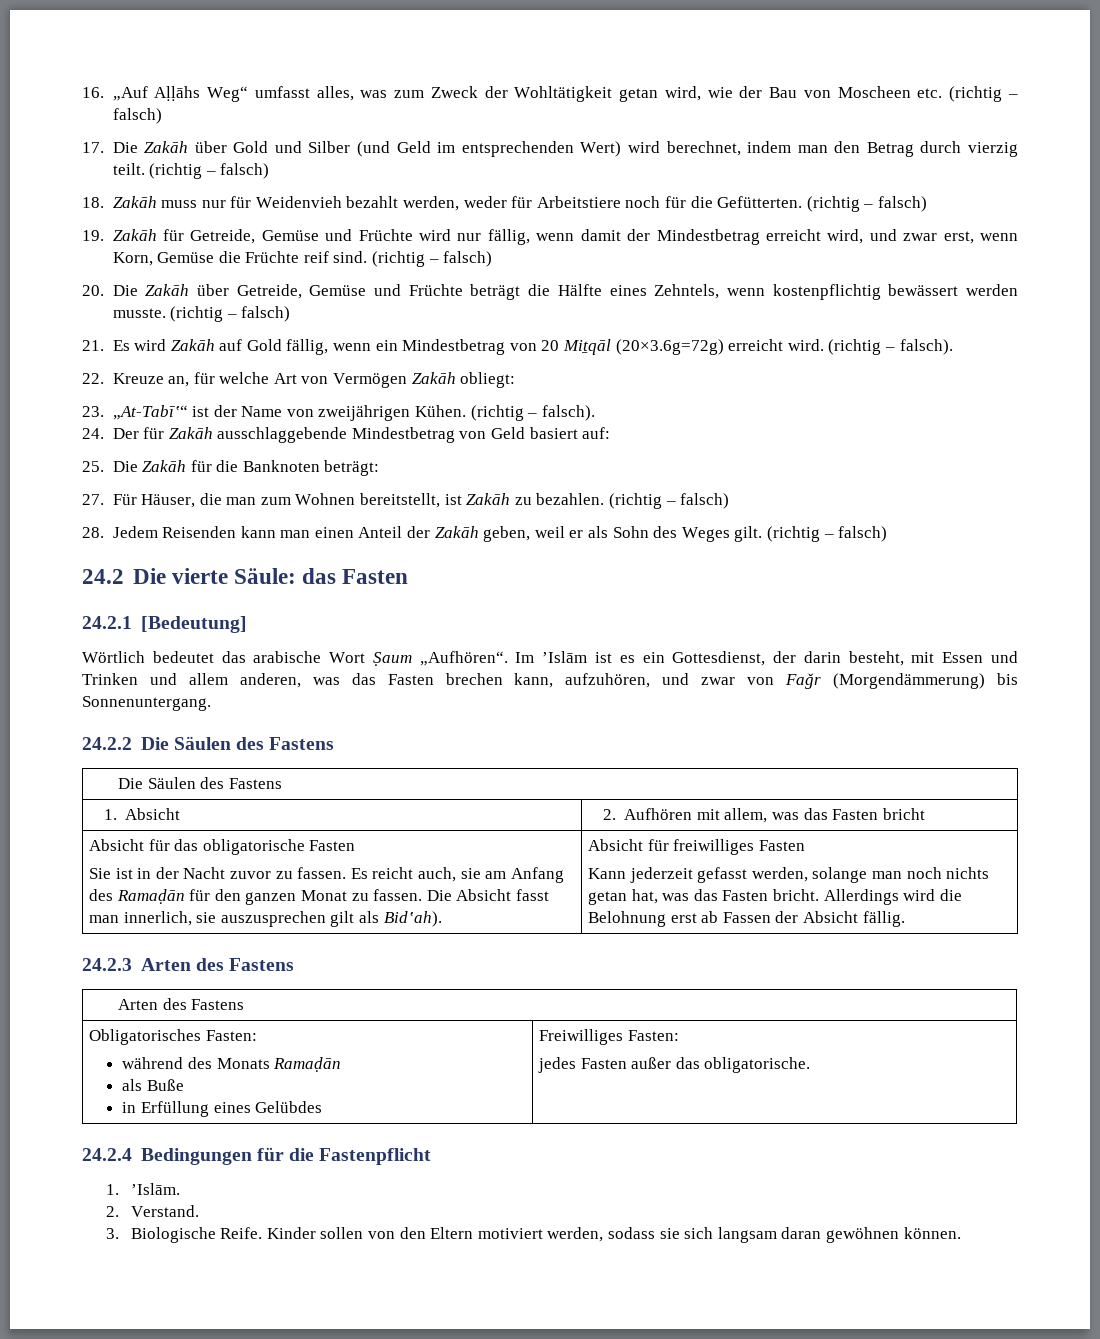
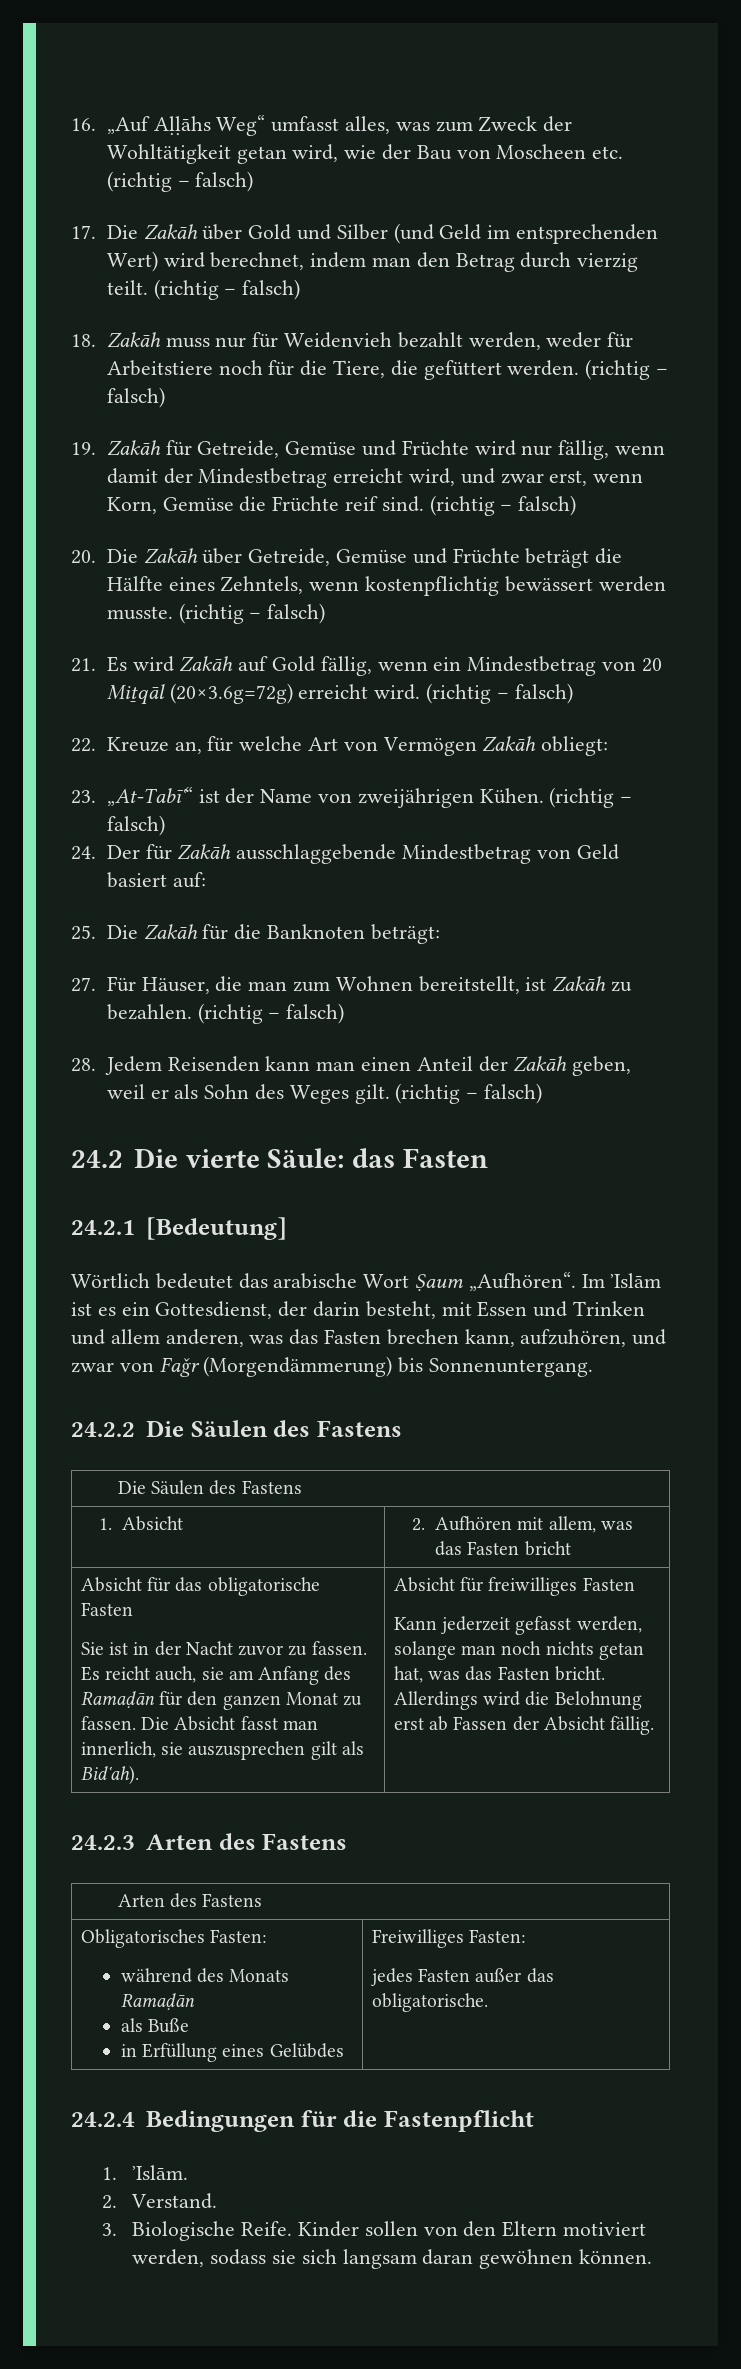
[717,196,803,208] Gefütterten. -> [332,360,580,380] Tiere, die gefüttert werden.
[899,339,953,355] falsch). -> [514,683,573,704] falsch)
[541,405,595,421] falsch). -> [106,815,165,836] falsch)

